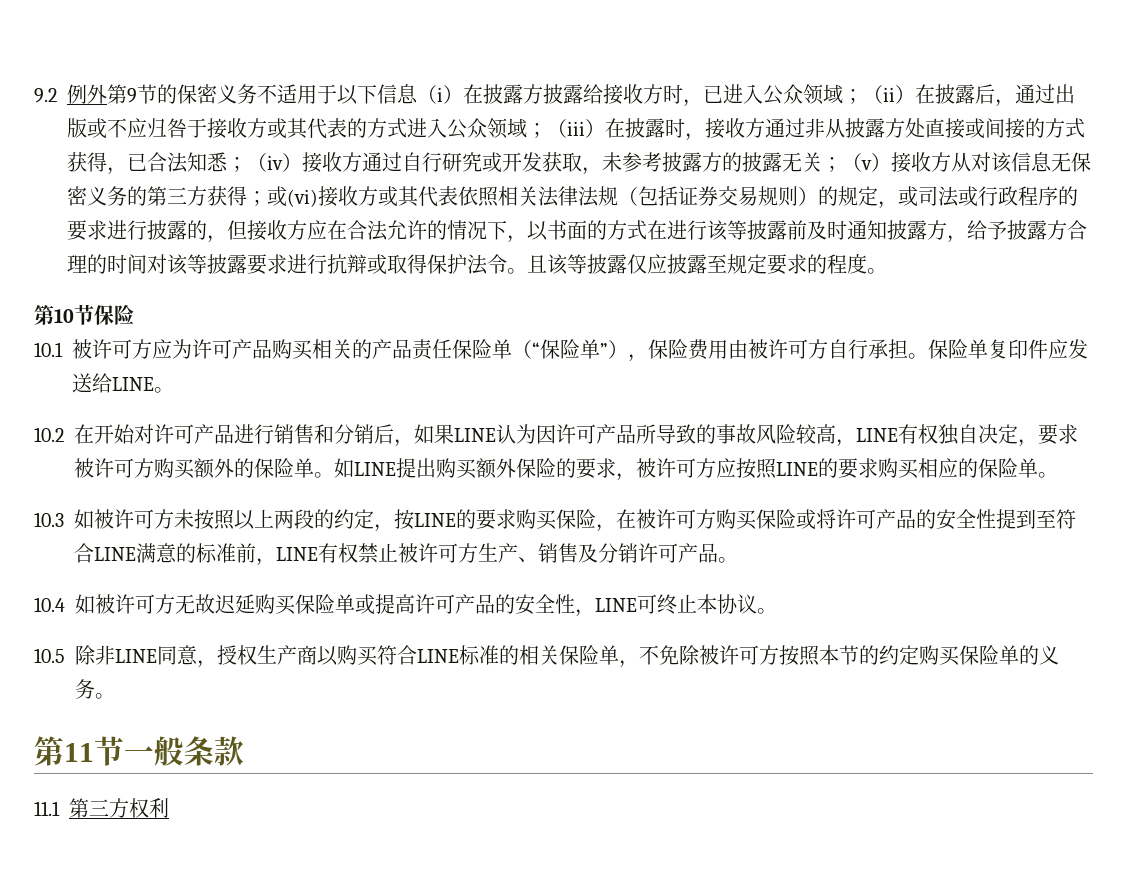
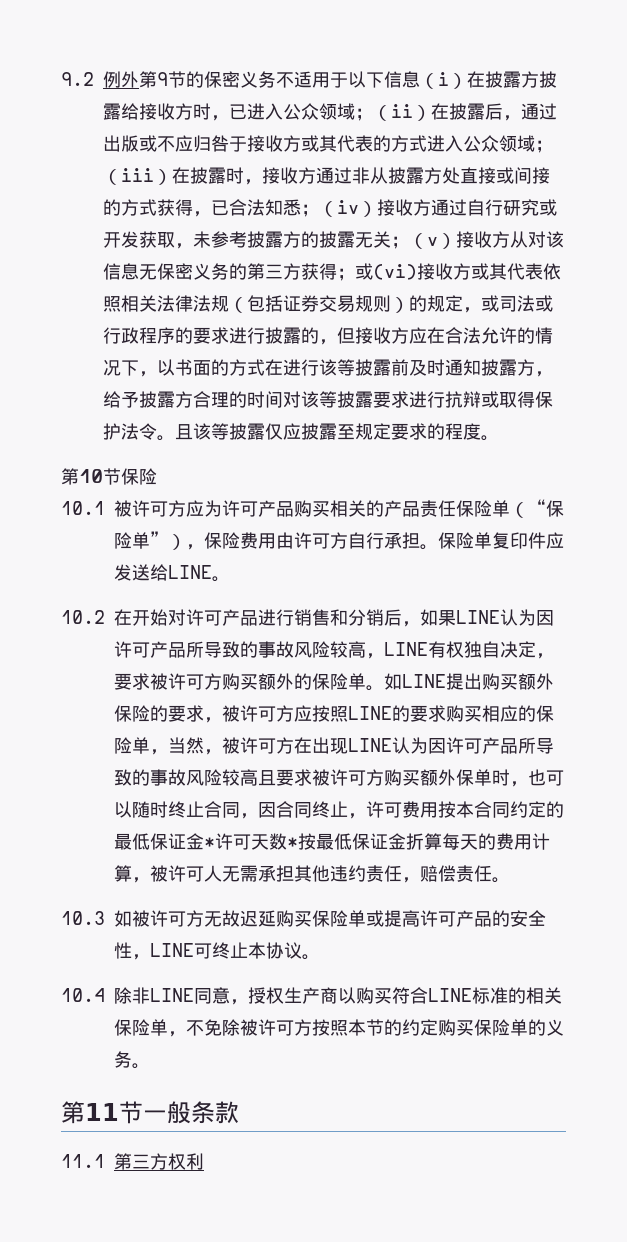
[748,339,768,359] 被 -> (294, 540) none
[1038,472,1058,478] [34,509,1076,532] [74,543,738,566] [34,597,65,612] 。 // 10.3如被许可方未按照以上两段的约定，按LINE的要求购买保险，在被许可方购买保险或将许可产品的安全性提到至符合LINE满意的标准前，LINE有权禁止被许可方生产、销售及分销许可产品。 // 10.4 -> [150,737,554,755] [114,769,564,787] [114,801,564,819] [114,833,550,850] [114,865,510,883] [61,911,105,925] ，当然，被许可方在出现LINE认为因许可产品所导致的事故风险较高且要求被许可方购买额外保单时，也可以随时终止合同，因合同终止，许可费用按本合同约定的最低保证金*许可天数*按最低保证金折算每天的费用计算，被许可人无需承担其他违约责任，赔偿责任。 // 10.3
[34,648,65,663] 10.5 -> [61,988,105,1002] 10.4

